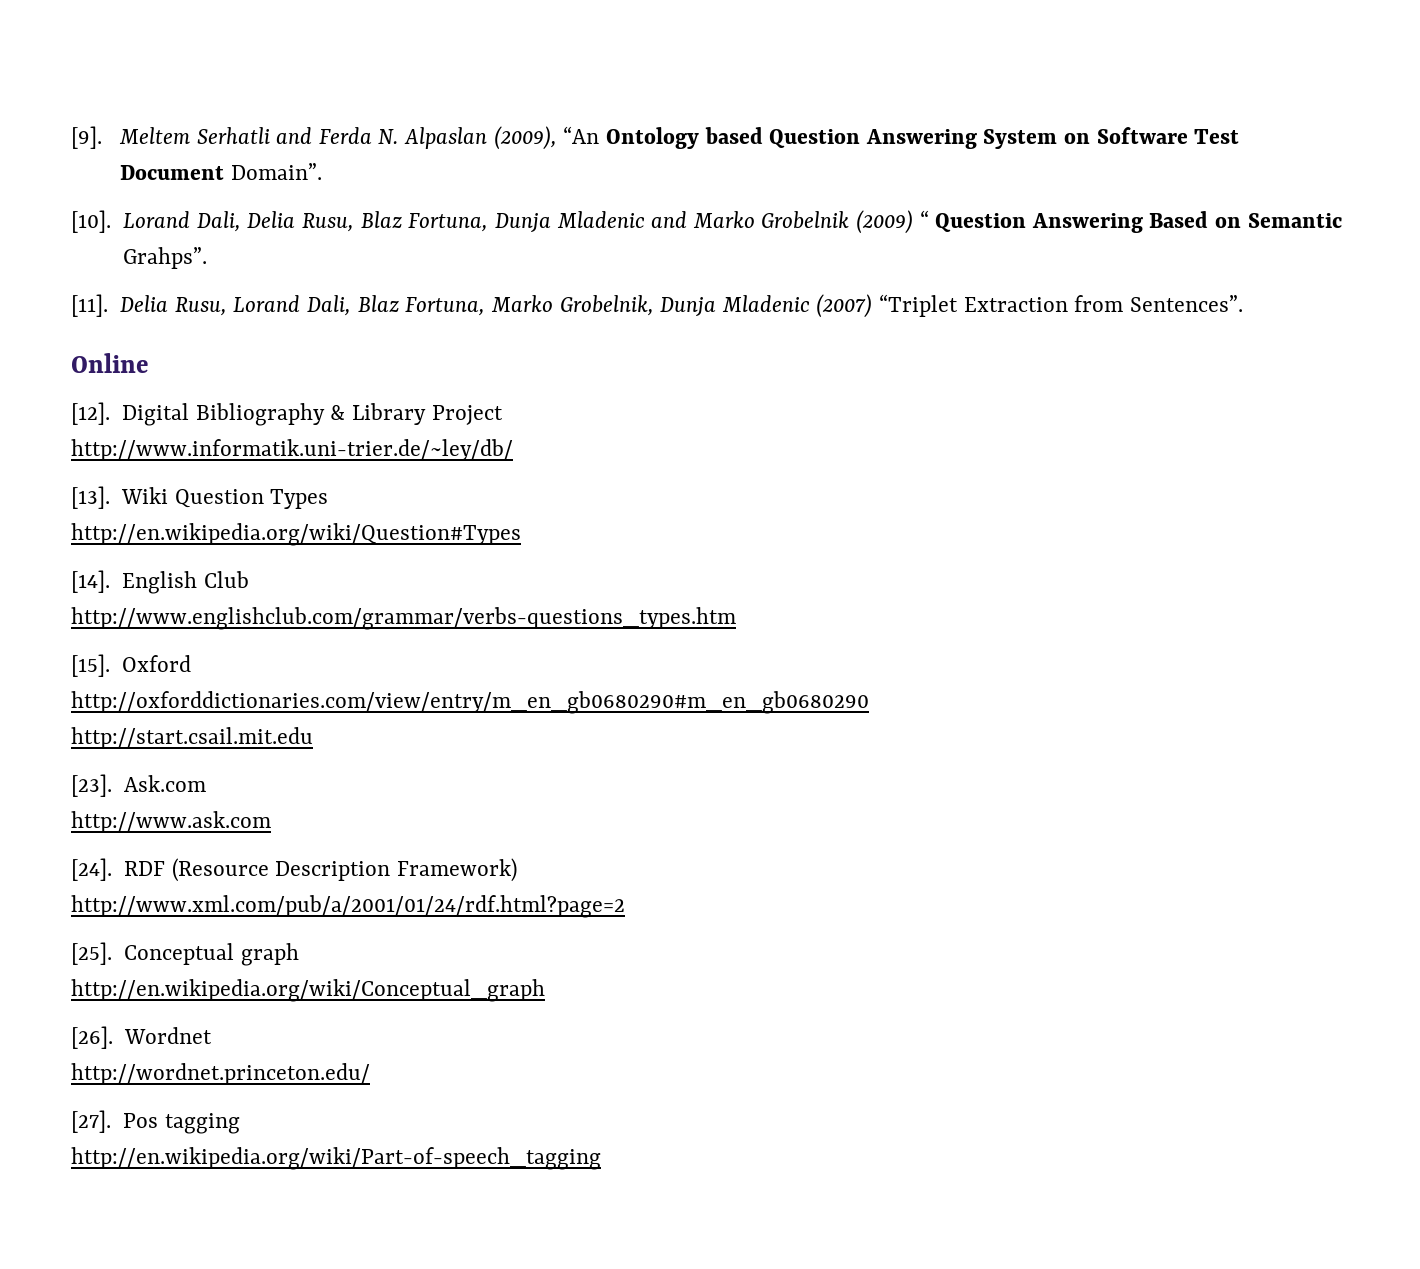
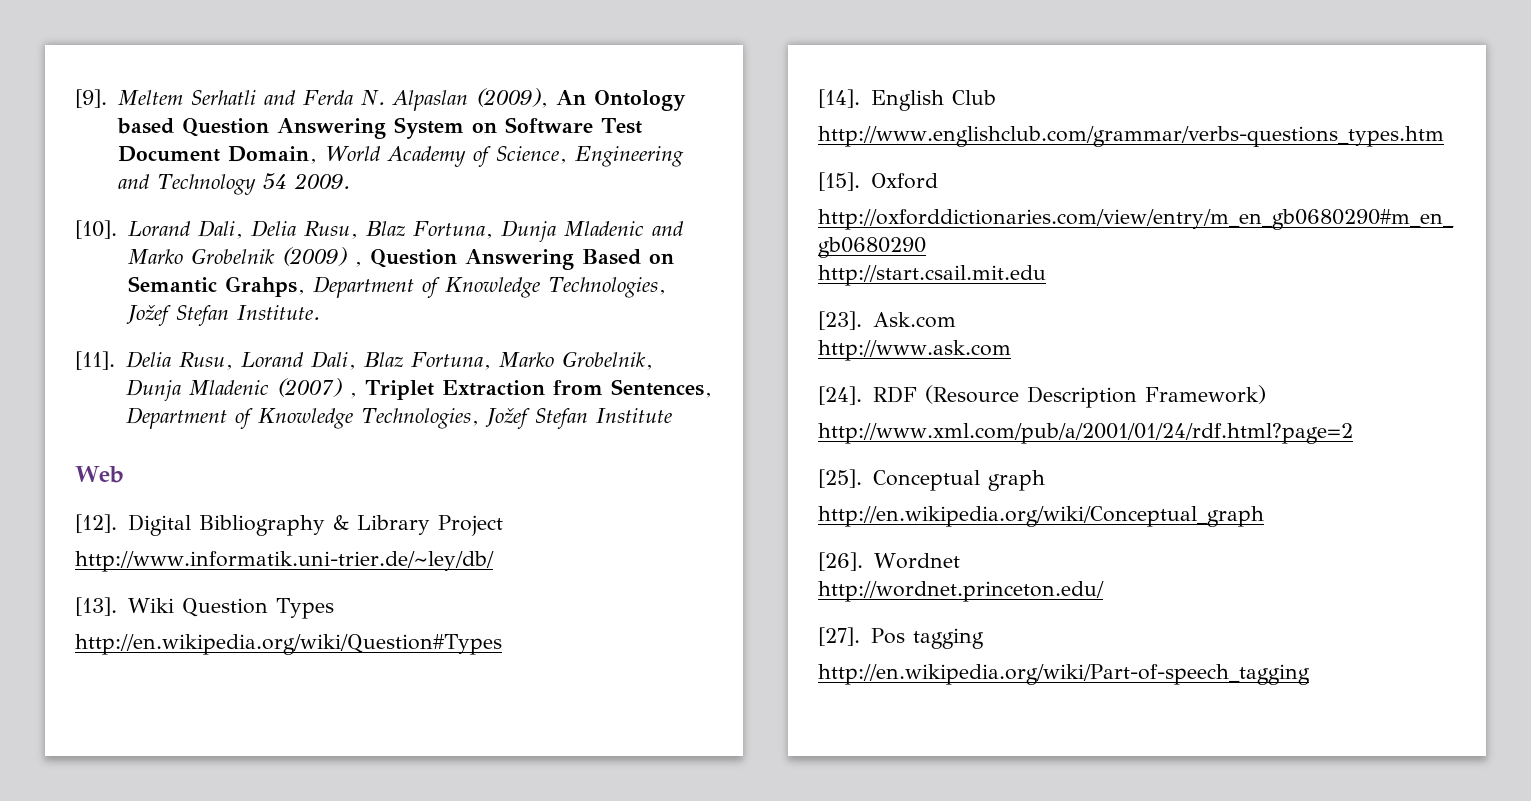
[563,126,600,144] “An -> [555,90,586,105] An
[230,163,322,180] Domain”. -> [227,146,684,167] [117,173,350,195] Domain, World Academy of Science, Engineering and Technology 54 2009.
[919,210,929,228] “ -> [353,261,362,267] ,
[123,247,208,269] Grahps”. -> [224,276,666,298] [125,305,320,326] Grahps, Department of Knowledge Technologies, Jožef Stefan Institute.
[879,294,1243,317] [71,353,149,373] “Triplet Extraction from Sentences”. // Online -> [348,379,712,400] [125,407,672,429] [75,466,124,483] , Triplet Extraction from Sentences, Department of Knowledge Technologies, Jožef Stefan Institute // Web

